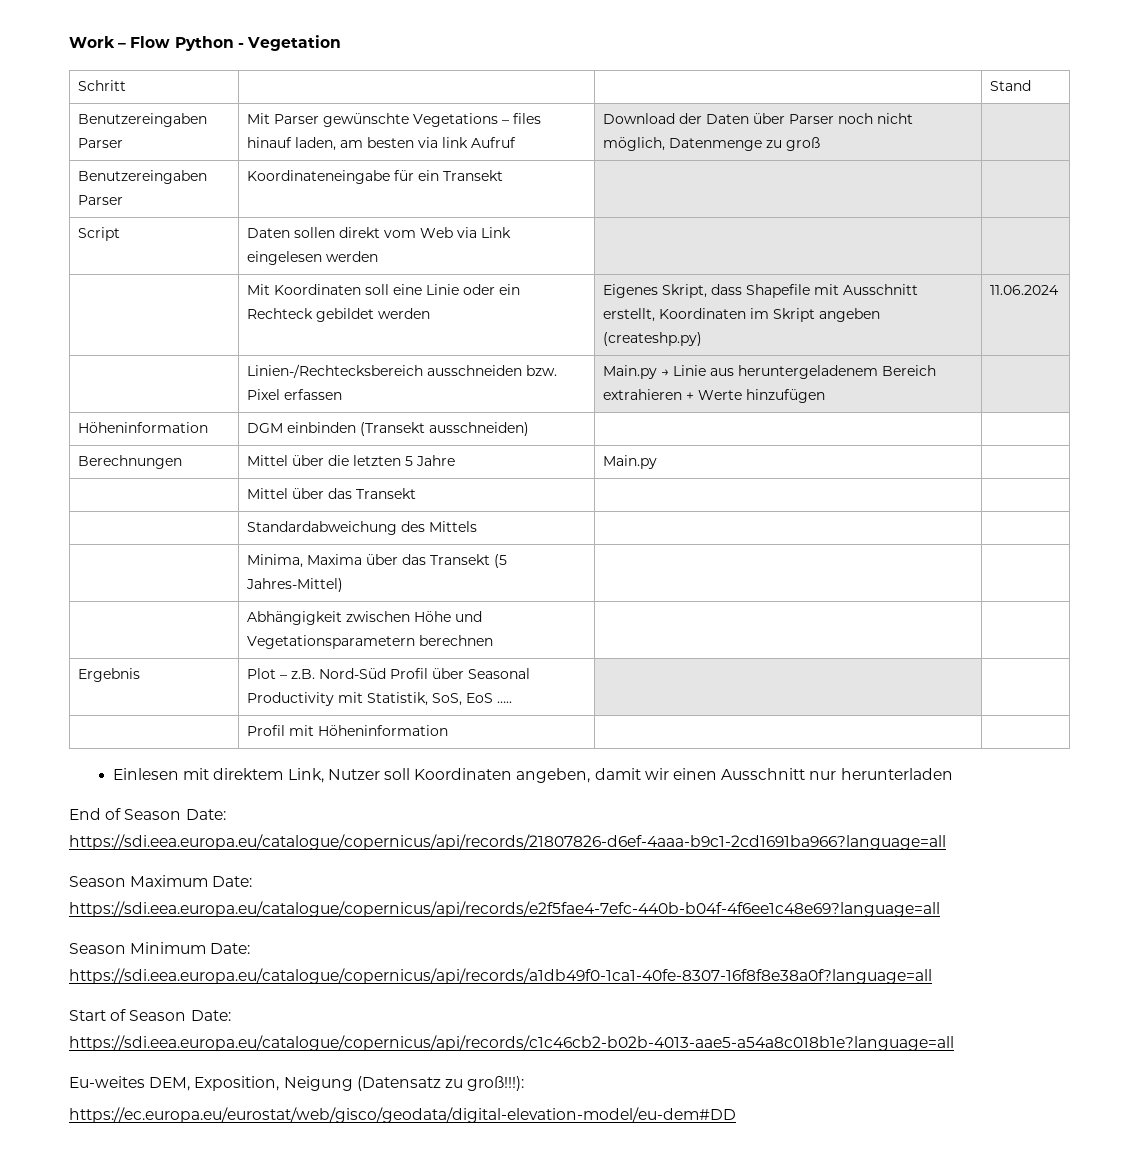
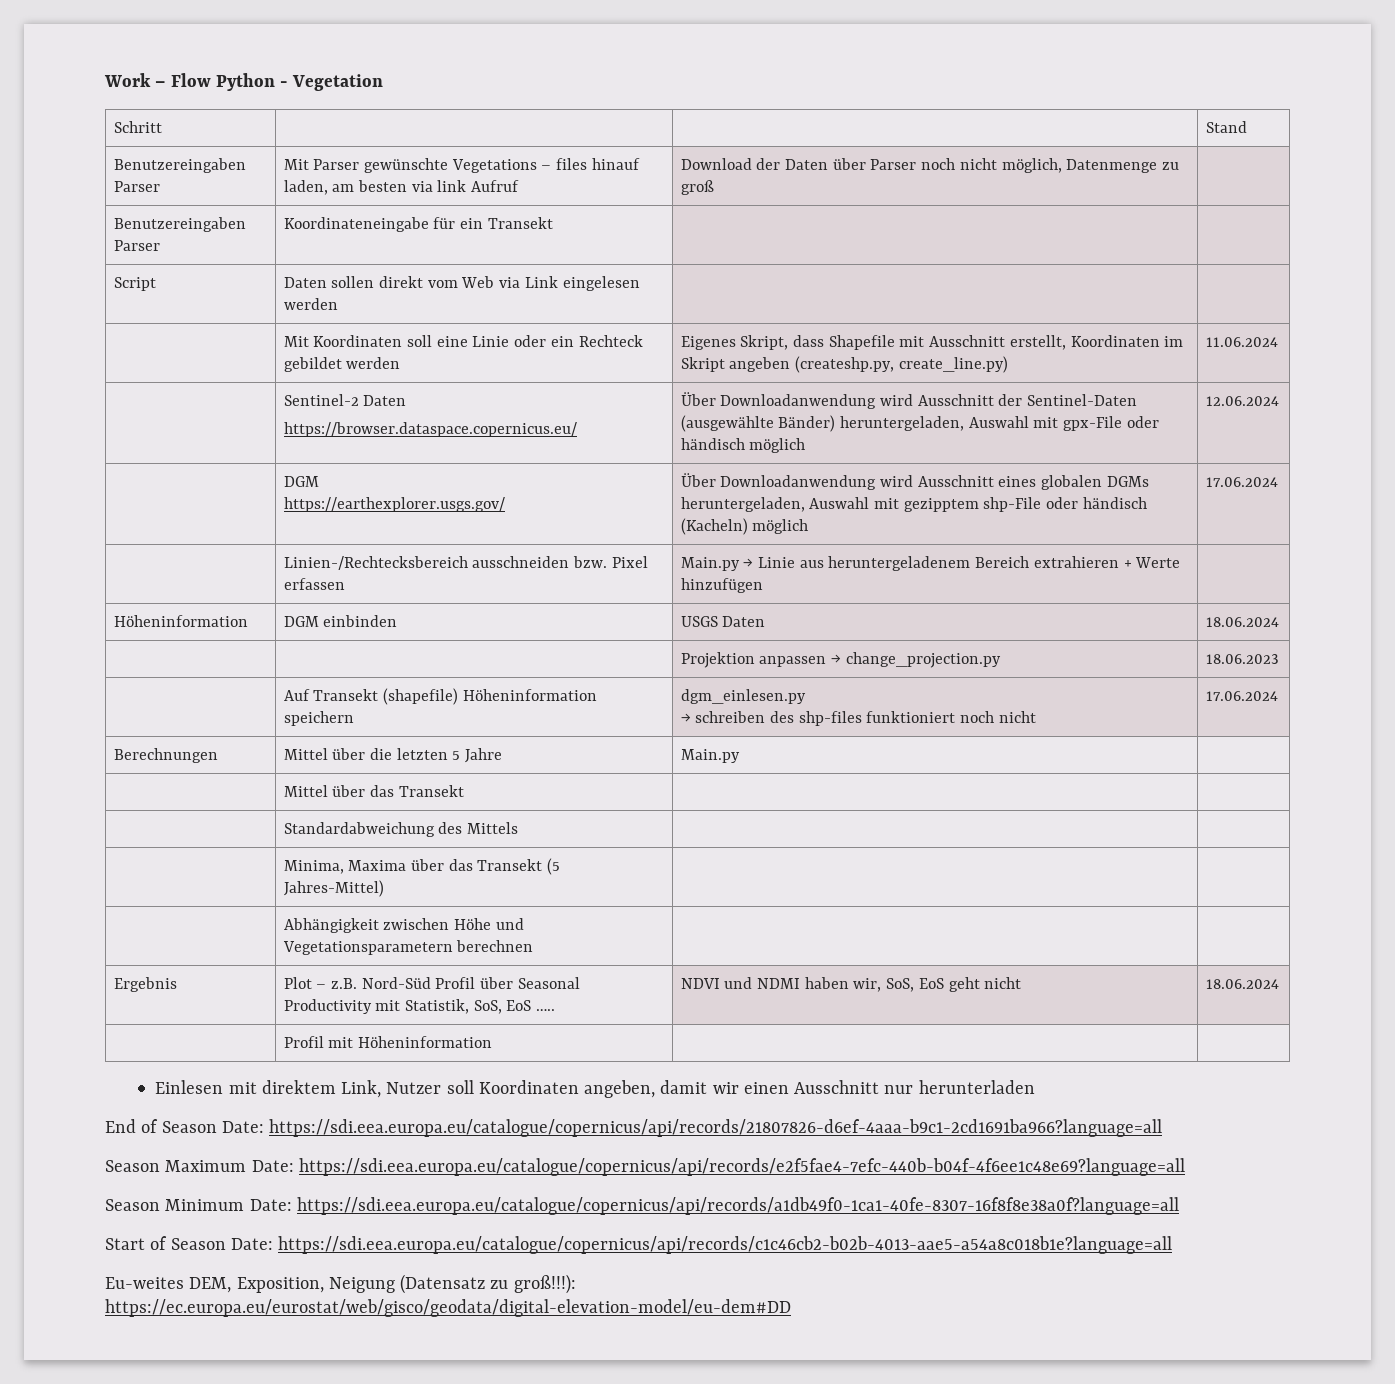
[603,332,703,346] (createshp.py) -> [794,356,1008,373] (createshp.py, create_line.py)
(1060, 290) none -> [283,394,407,406] [283,422,577,437] [680,392,1138,409] [680,415,1159,432] [680,438,806,453] [1205,396,1279,406] [283,476,319,487] [283,497,505,512] [680,473,1149,490] [680,497,1147,512] [680,518,809,535] [1205,477,1278,487] // | Sentinel-2 Daten // https://browser.dataspace.copernicus.eu/ | Über Downloadanwendung wird Ausschnitt der Sentinel-Daten (ausgewählte Bänder) heruntergeladen, Auswahl mit gpx-File oder händisch möglich | 12.06.2024 // | DGM // https://earthexplorer.usgs.gov/ | Über Downloadanwendung wird Ausschnitt eines globalen DGMs heruntergeladen, Auswahl mit gezipptem shp-File oder händisch (Kacheln) möglich | 17.06.2024
[360,422,530,436] (Transekt ausschneiden) | | -> [680,616,766,627] [1205,617,1279,627] [680,652,1001,668] [1205,654,1279,664] [283,688,597,705] [283,711,354,726] [680,689,806,704] [680,711,1036,726] [1205,691,1278,701] | USGS Daten | 18.06.2024 // | | Projektion anpassen → change_projection.py | 18.06.2023 // | Auf Transekt (shapefile) Höheninformation speichern | dgm_einlesen.py // → schreiben des shp-files funktioniert noch nicht | 17.06.2024
(513, 702) | -> [680,977,1022,992] [1205,979,1279,989] NDVI und NDMI haben wir, SoS, EoS geht nicht | 18.06.2024

